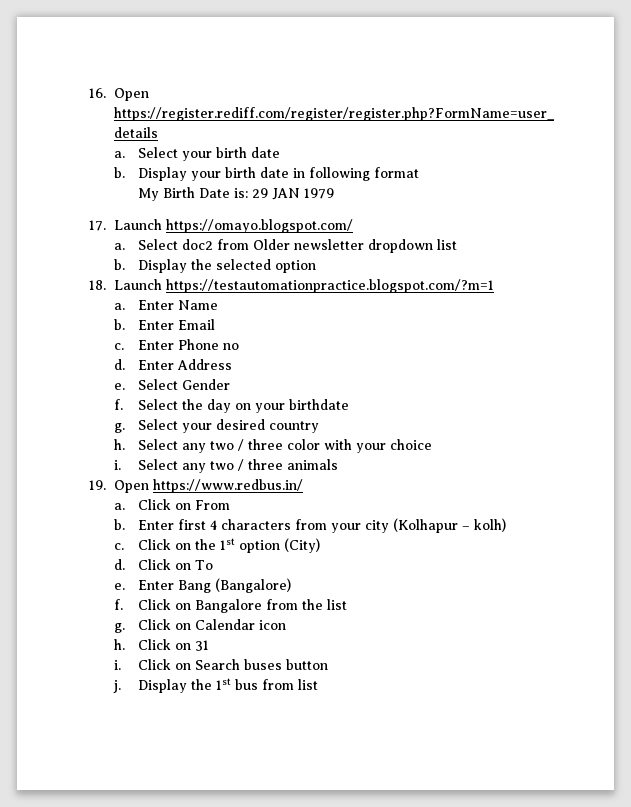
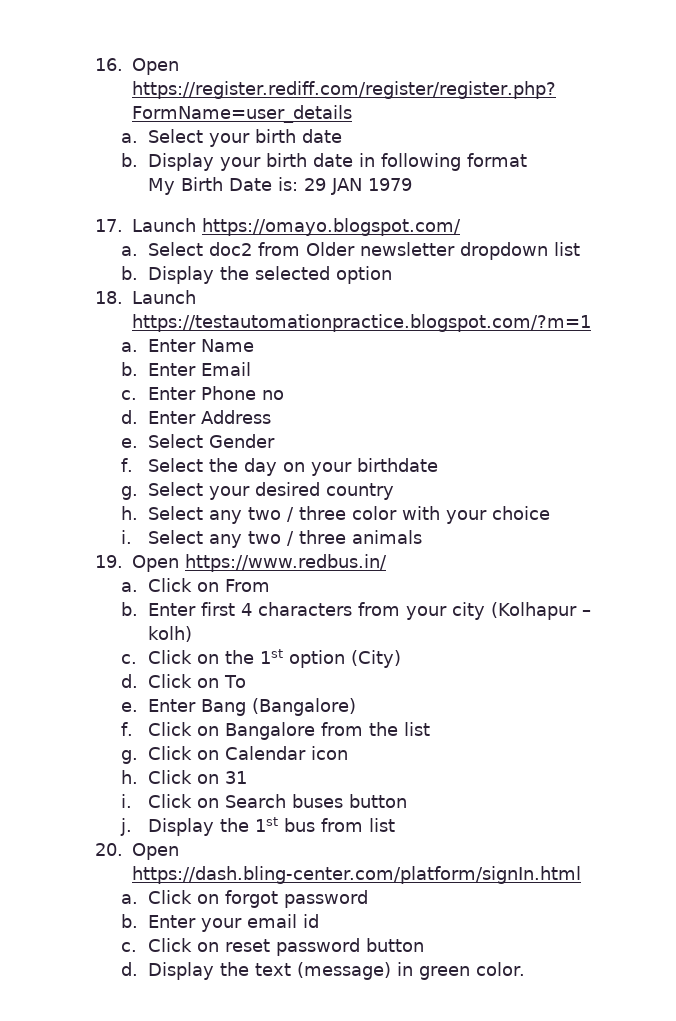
(319, 684) none -> [94,843,179,860] [131,866,582,884] [121,890,368,908] [121,914,319,932] [121,938,424,956] [121,962,526,980] // 20. Open https://dash.bling-center.com/platform/signIn.html // a. Click on forgot password // b. Enter your email id // c. Click on reset password button // d. Display the text (message) in green color.

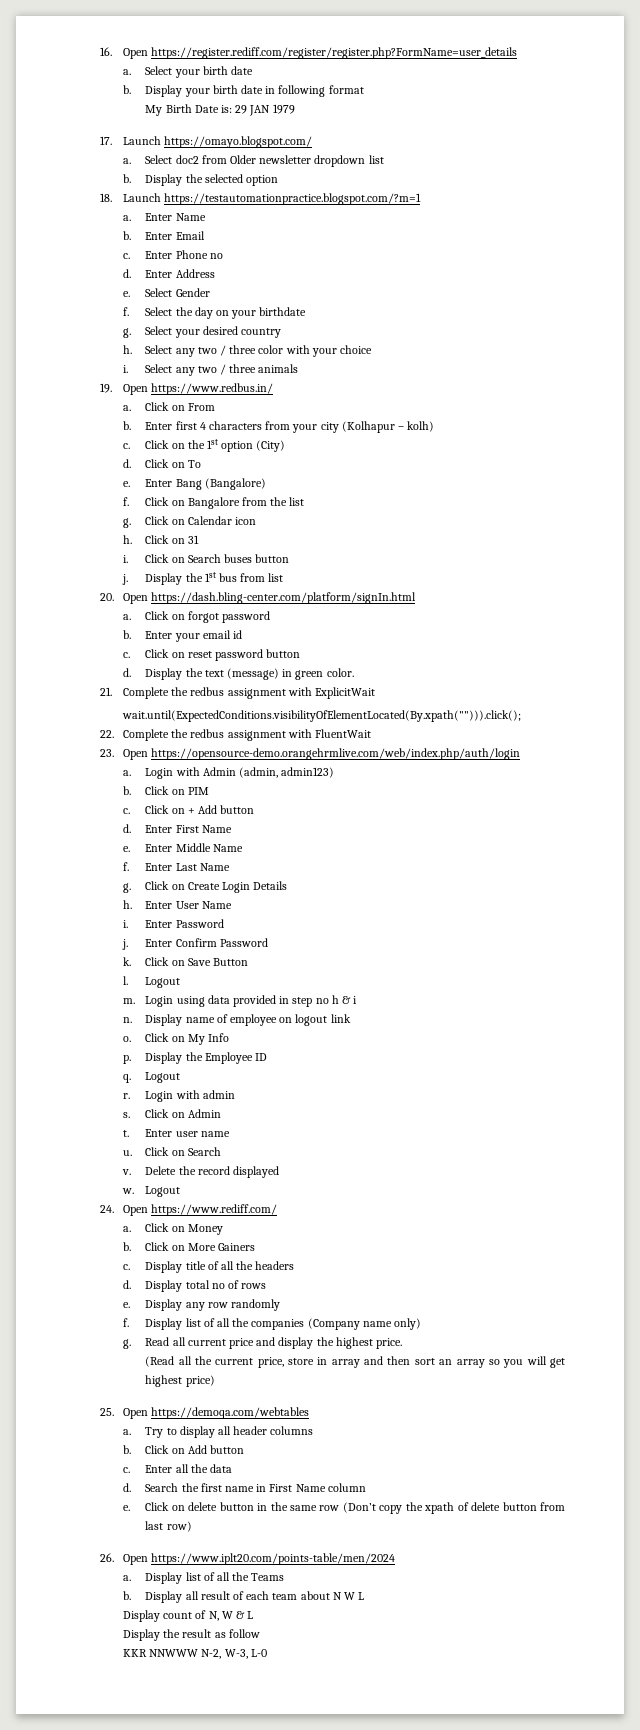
(526, 969) none -> [100,687,376,699] [121,710,521,722] [100,729,372,741] [100,748,521,760] [122,767,335,779] [122,786,209,795] [122,805,255,814] [122,824,232,833] [122,843,243,852] [122,862,230,871] [122,881,288,893] [122,900,232,909] [122,919,224,928] [121,938,268,950] [122,957,248,966] [122,976,181,988] [122,995,358,1007] [122,1014,351,1026] [122,1033,229,1045] [122,1052,267,1064] [122,1072,181,1083] [122,1090,235,1102] [122,1109,221,1118] [122,1129,230,1137] [122,1147,221,1156] [121,1166,279,1178] [121,1186,181,1197] [100,1204,278,1216] [122,1223,223,1235] [122,1242,255,1251] [122,1261,295,1273] [122,1280,267,1292] [122,1299,280,1311] [122,1318,422,1330] [122,1337,403,1349] [145,1356,566,1368] [145,1375,215,1387] [100,1407,310,1419] [122,1426,314,1438] [122,1445,244,1454] [122,1464,232,1473] [122,1483,366,1492] [122,1502,565,1514] [145,1521,192,1532] [100,1553,396,1565] [122,1572,285,1584] [122,1591,365,1603] [122,1610,254,1622] [122,1629,260,1641] [122,1649,267,1659] // 21. Complete the redbus assignment with ExplicitWait // wait.until(ExpectedConditions.visibilityOfElementLocated(By.xpath(""))).click(); // 22. Complete the redbus assignment with FluentWait // 23. Open https://opensource-demo.orangehrmlive.com/web/index.php/auth/login // a. Login with Admin (admin, admin123) // b. Click on PIM // c. Click on + Add button // d. Enter First Name // e. Enter Middle Name // f. Enter Last Name // g. Click on Create Login Details // h. Enter User Name // i. Enter Password // j. Enter Confirm Password // k. Click on Save Button // l. Logout // m. Login using data provided in step no h & i // n. Display name of employee on logout link // o. Click on My Info // p. Display the Employee ID // q. Logout // r. Login with admin // s. Click on Admin // t. Enter user name // u. Click on Search // v. Delete the record displayed // w. Logout // 24. Open https://www.rediff.com/ // a. Click on Money // b. Click on More Gainers // c. Display title of all the headers // d. Display total no of rows // e. Display any row randomly // f. Display list of all the companies (Company name only) // g. Read all current price and display the highest price. // (Read all the current price, store in array and then sort an array so you will get highest price) // 25. Open https://demoqa.com/webtables // a. Try to display all header columns // b. Click on Add button // c. Enter all the data // d. Search the first name in First Name column // e. Click on delete button in the same row (Don’t copy the xpath of delete button from last row) // 26. Open https://www.iplt20.com/points-table/men/2024 // a. Display list of all the Teams // b. Display all result of each team about N W L // Display count of N, W & L // Display the result as follow // KKR NNWWW N-2, W-3, L-0

